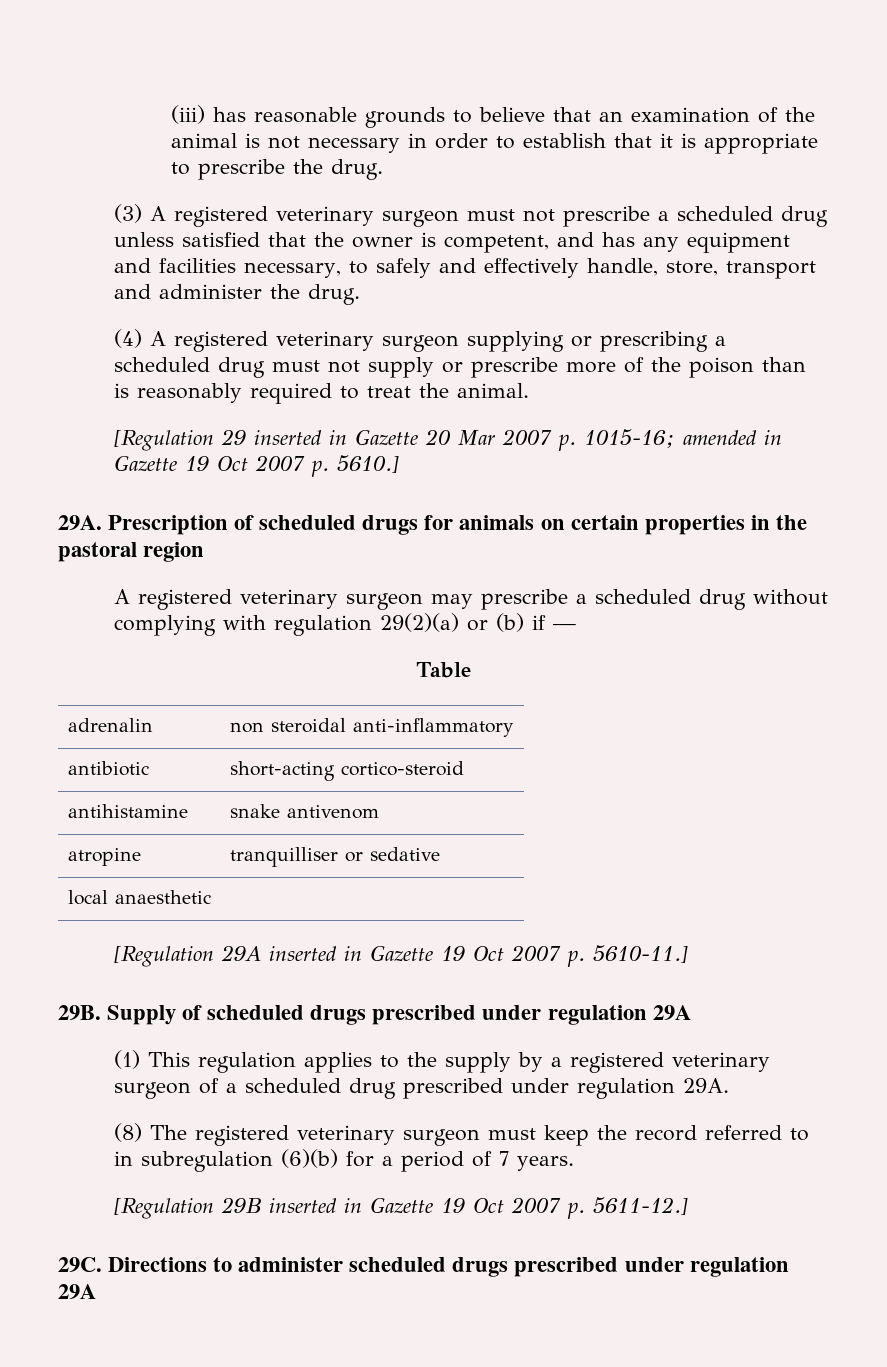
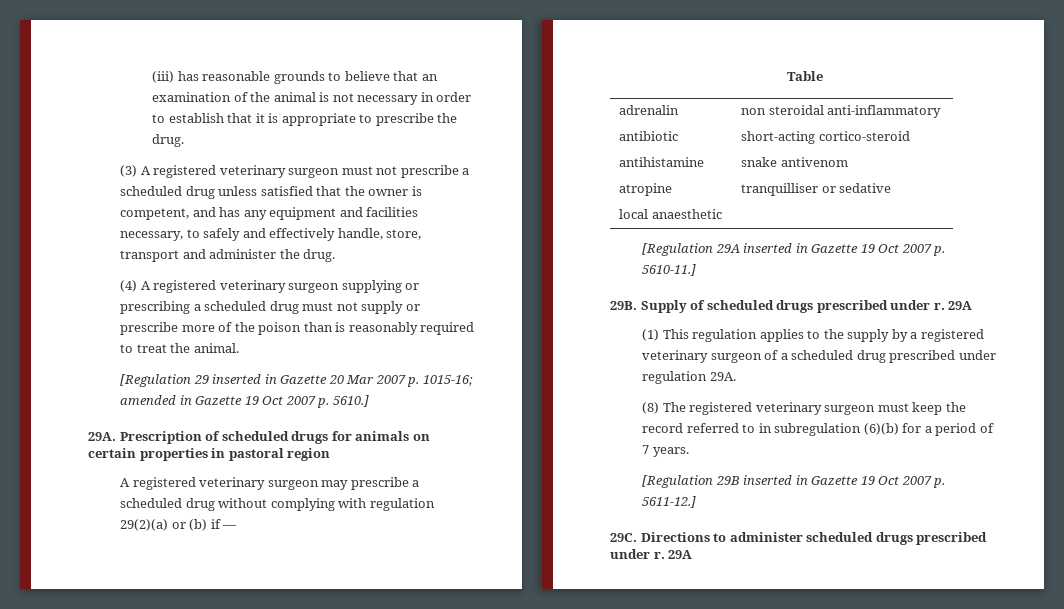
[775,515,807,530] the -> (226, 453) none
[547,1005,647,1025] regulation -> [933,303,945,310] r.
[689,1257,789,1277] regulation -> [653,552,665,559] r.

